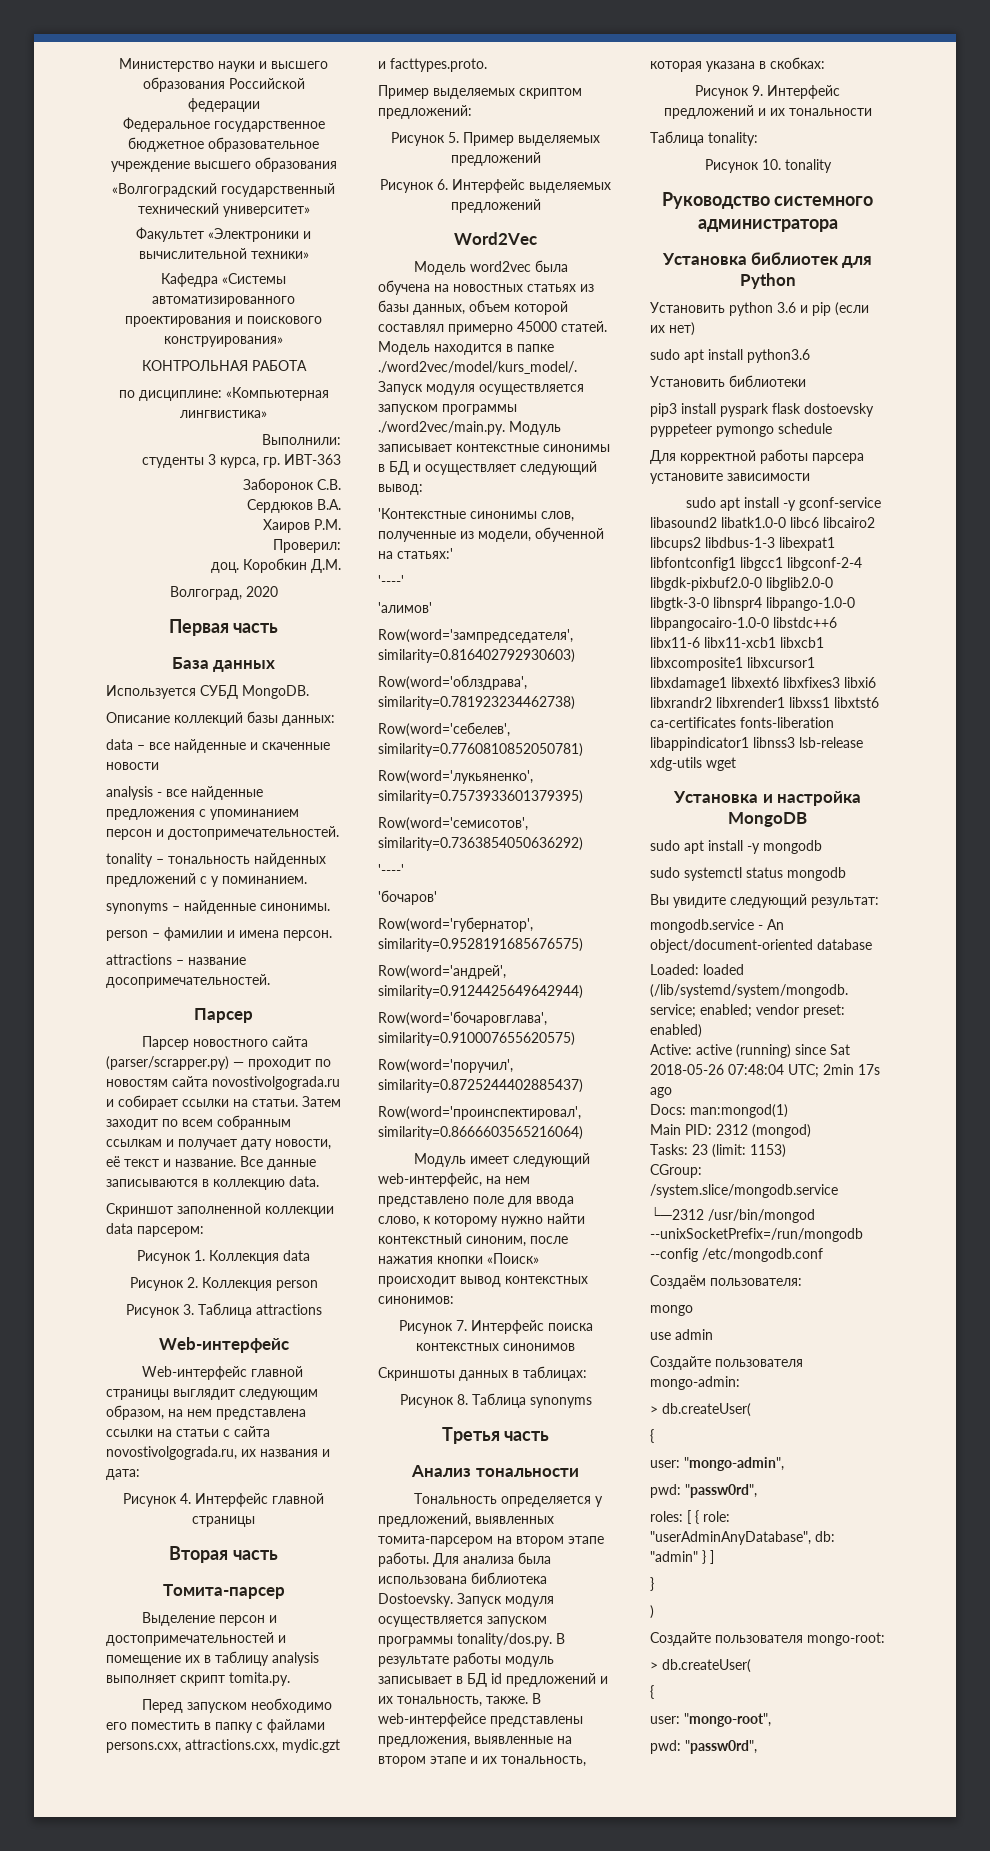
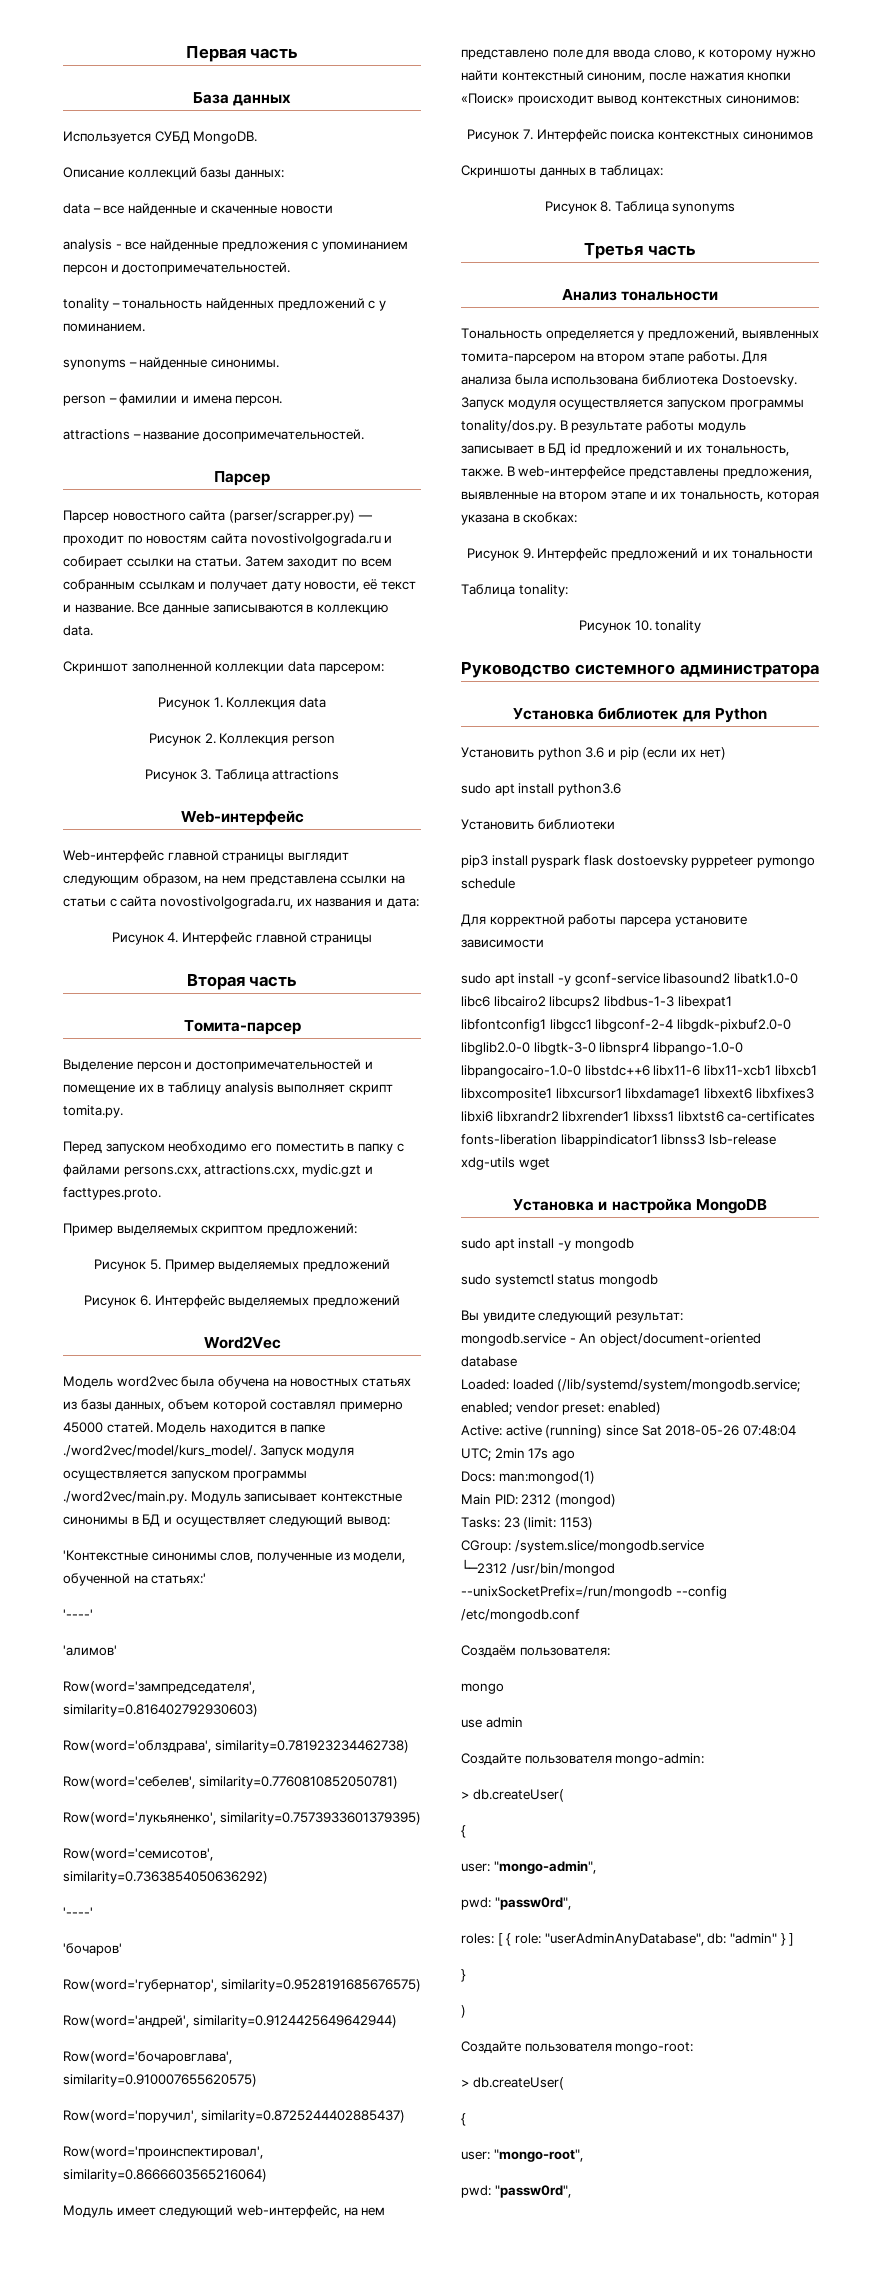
[119,58,328,72] [142,77,305,92] [187,98,260,112] [122,117,325,132] [128,137,319,152] [110,157,337,172] [112,183,335,197] [137,203,310,217] [136,227,311,242] [138,248,309,259] [161,273,286,287] [152,296,295,307] [125,316,322,327] [164,336,283,347] [141,360,307,371] [118,387,329,401] [180,410,267,418] [262,434,341,445] [142,454,341,468] [243,478,341,493] [247,499,341,513] [263,519,341,533] [273,539,341,553] [211,558,341,573] [169,586,278,600] Министерство науки и высшего образования Российской федерации // Федеральное государственное бюджетное образовательное учреждение высшего образования // «Волгоградский государственный технический университет» // Факультет «Электроники и вычислительной техники» // Кафедра «Системы автоматизированного проектирования и поискового конструирования» // КОНТРОЛЬНАЯ РАБОТА // по дисциплине: «Компьютерная лингвистика» // Выполнили: // студенты 3 курса, гр. ИВТ-363 // Заборонок С.В. // Сердюков В.А. // Хаиров Р.М. // Проверил: // доц. Коробкин Д.М. // Волгоград, 2020 // -> (185, 53) none

